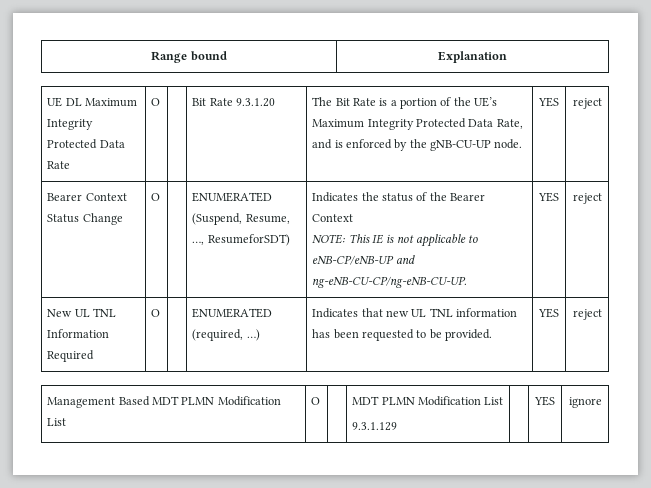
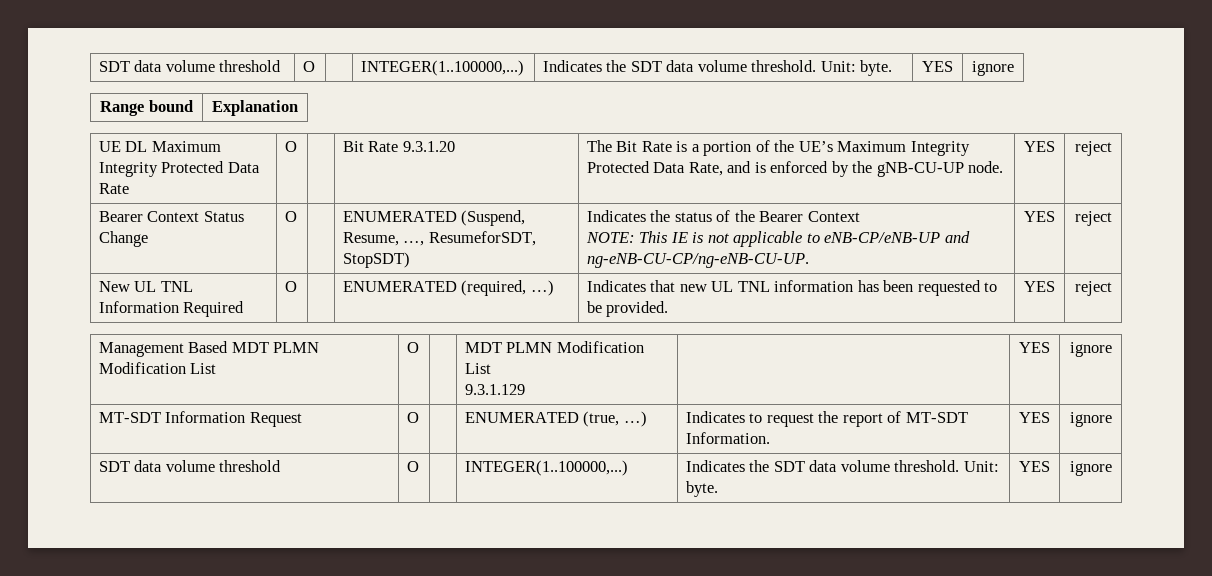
(151, 57) none -> [99,60,282,72] [303,61,316,72] [361,60,525,76] [543,60,893,76] [922,61,953,72] [972,61,1014,76] SDT data volume threshold | O | | INTEGER(1..100000,...) | Indicates the SDT data volume threshold. Unit: byte. | YES | ignore //
[207,234,290,246] ResumeforSDT) -> [428,231,536,246] [343,252,411,268] ResumeforSDT, StopSDT)
(602, 402) none -> [99,411,302,427] [407,412,420,423] [465,411,647,427] [686,411,968,427] [686,432,771,444] [1019,412,1050,423] [1069,412,1112,427] [99,460,282,472] [407,461,420,472] [465,460,629,476] [686,460,999,472] [686,481,719,497] [1019,461,1050,472] [1069,461,1112,476] // MT-SDT Information Request | O | | ENUMERATED (true, …) | Indicates to request the report of MT-SDT Information. | YES | ignore // SDT data volume threshold | O | | INTEGER(1..100000,...) | Indicates the SDT data volume threshold. Unit: byte. | YES | ignore

